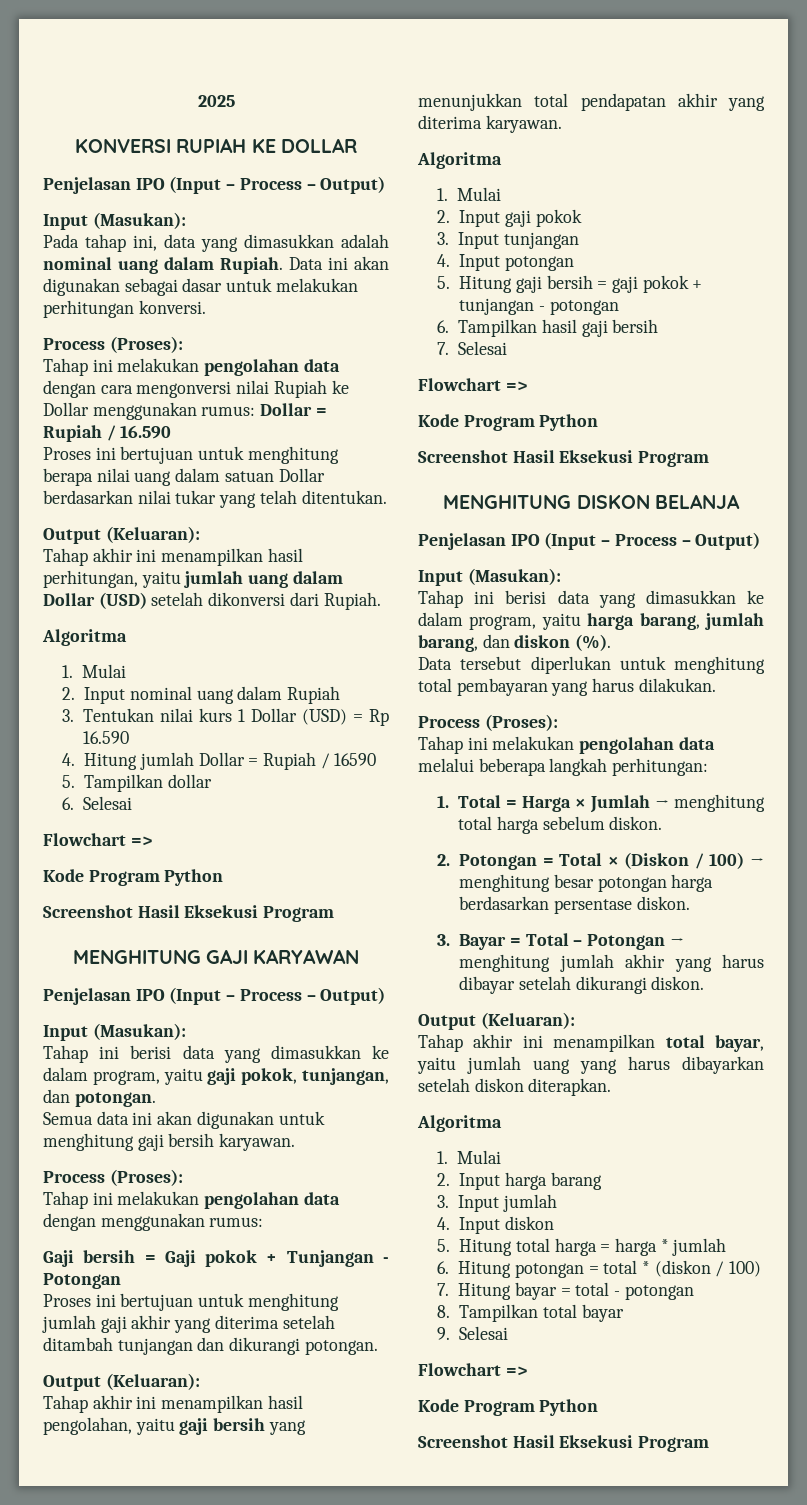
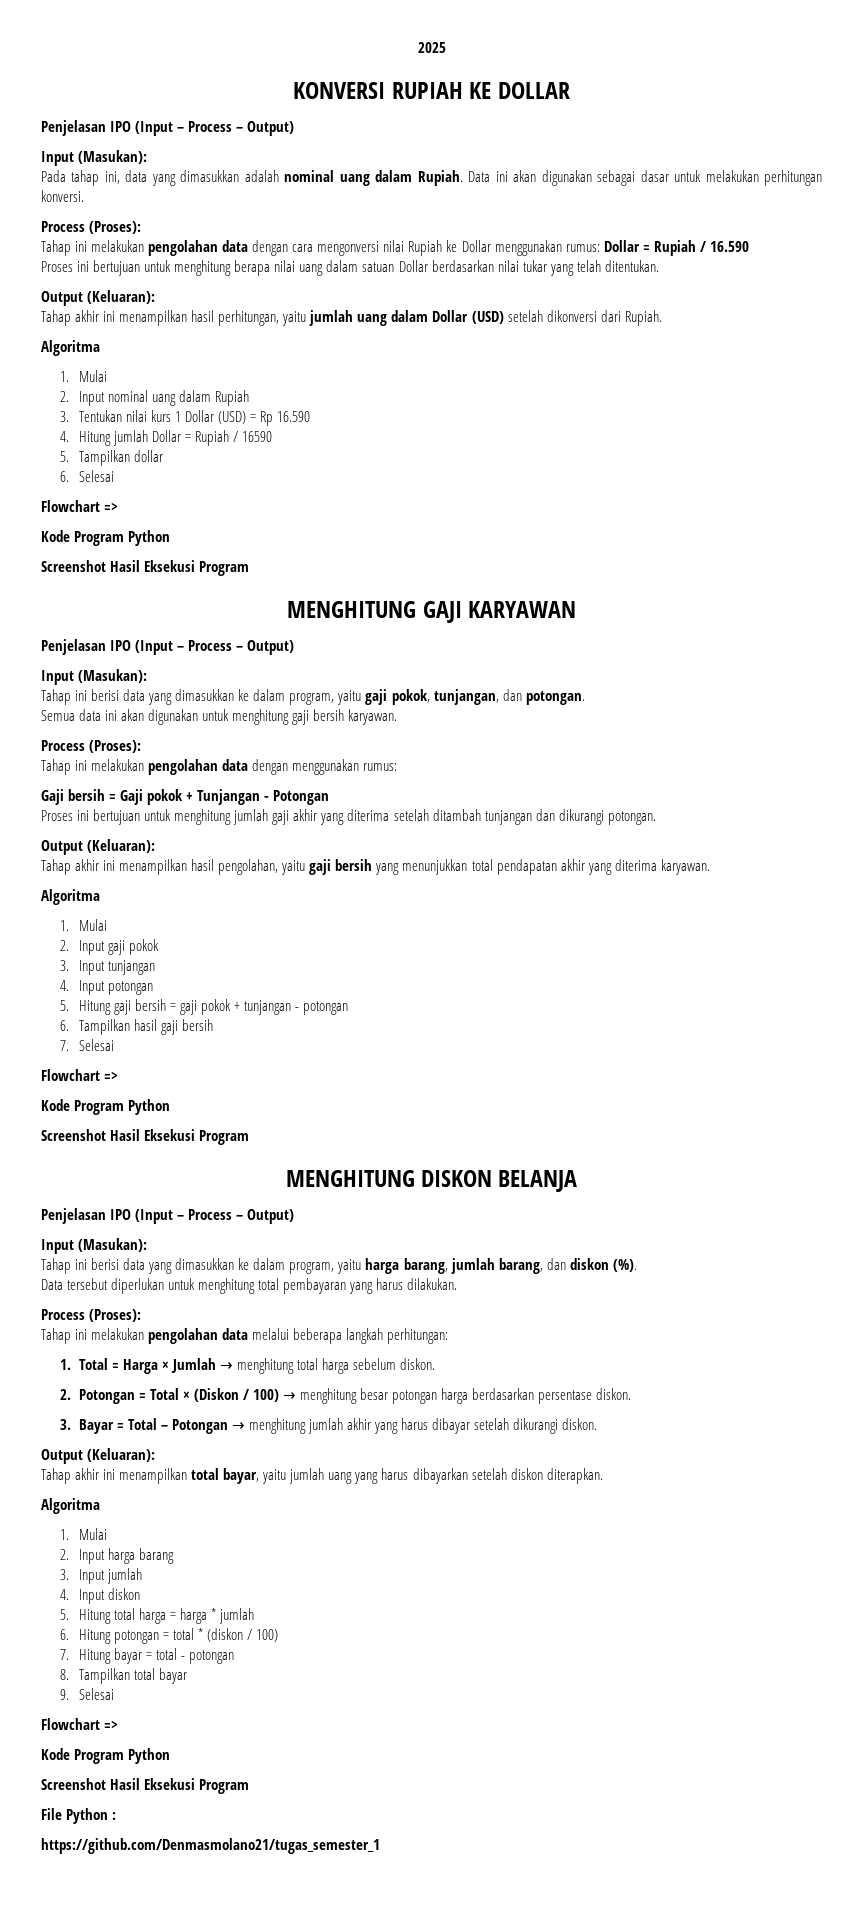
(710, 1444) none -> [41,1808,117,1824] [41,1838,380,1854] // File Python : // https://github.com/Denmasmolano21/tugas_semester_1

